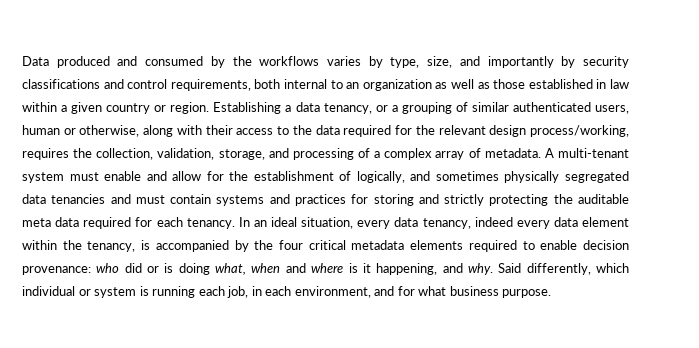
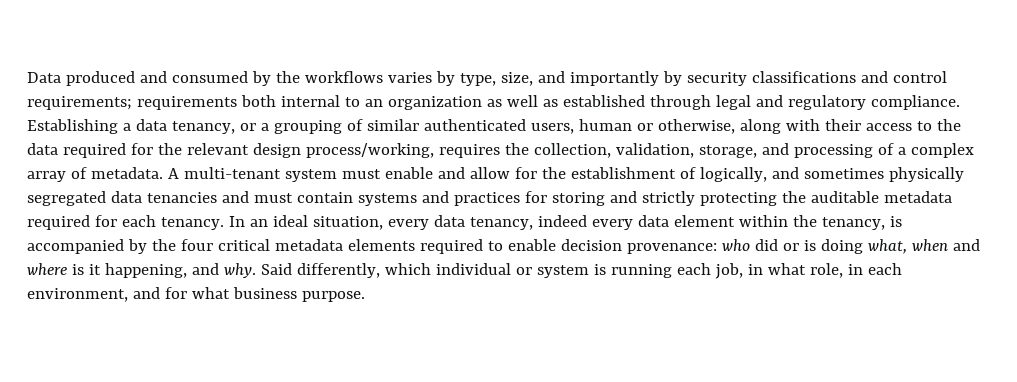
[170,79,251,91] requirements, -> [27,96,237,110] requirements; requirements
[493,79,630,89] [22,102,210,114] those established in law within a given country or region. -> [562,95,960,110] established through legal and regulatory compliance.
[22,217,80,227] meta data -> [883,191,952,203] metadata
(262, 291) none -> [767,263,863,278] what role, in

